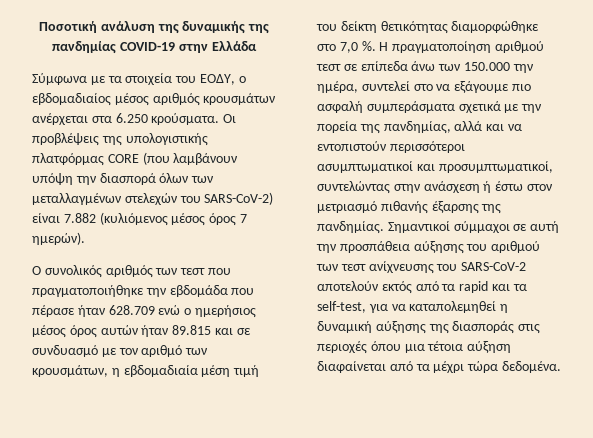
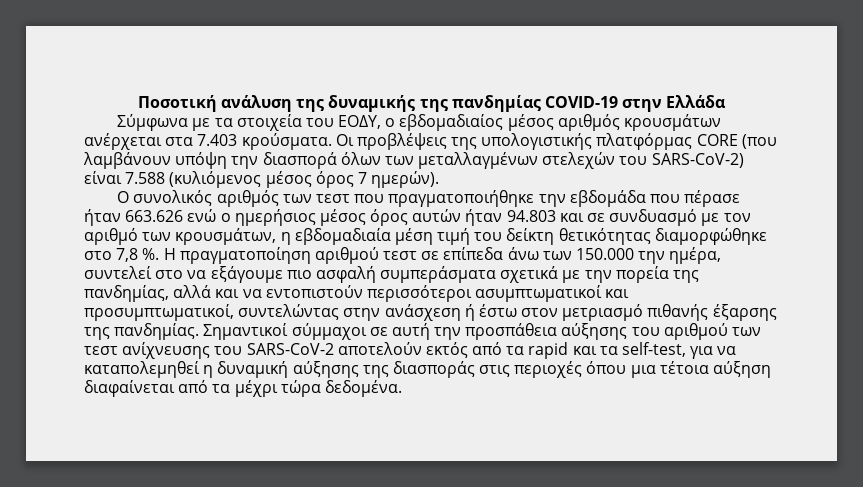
[115,113,148,123] 6.250 -> [197,134,238,146] 7.403
[63,213,96,223] 7.882 -> [125,172,166,184] 7.588
[108,305,155,315] 628.709 -> [125,210,184,222] 663.626
[172,325,212,335] 89.815 -> [506,210,556,222] 94.803
[339,42,358,53] 7,0 -> [116,248,139,262] 7,8

